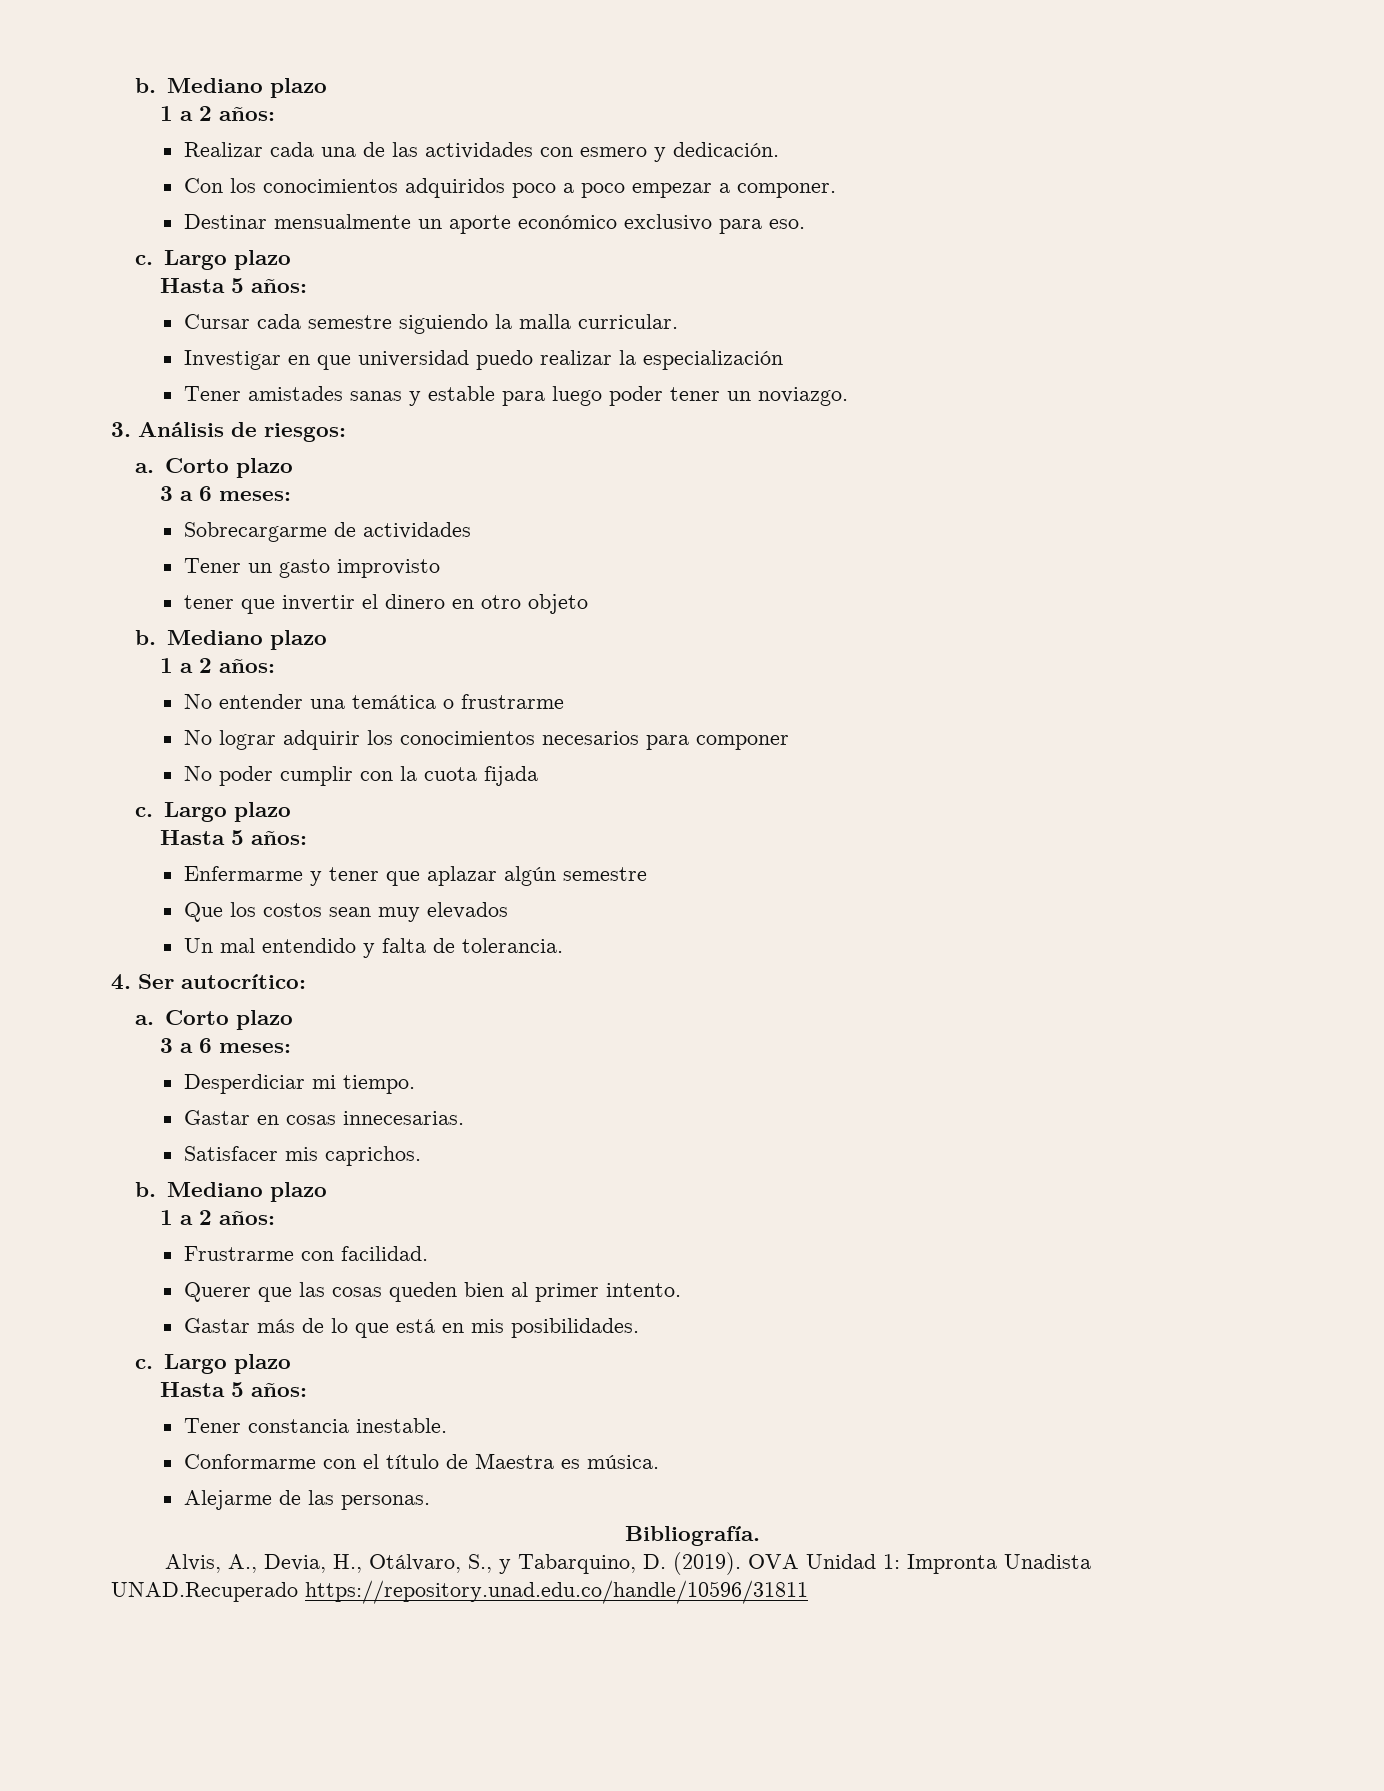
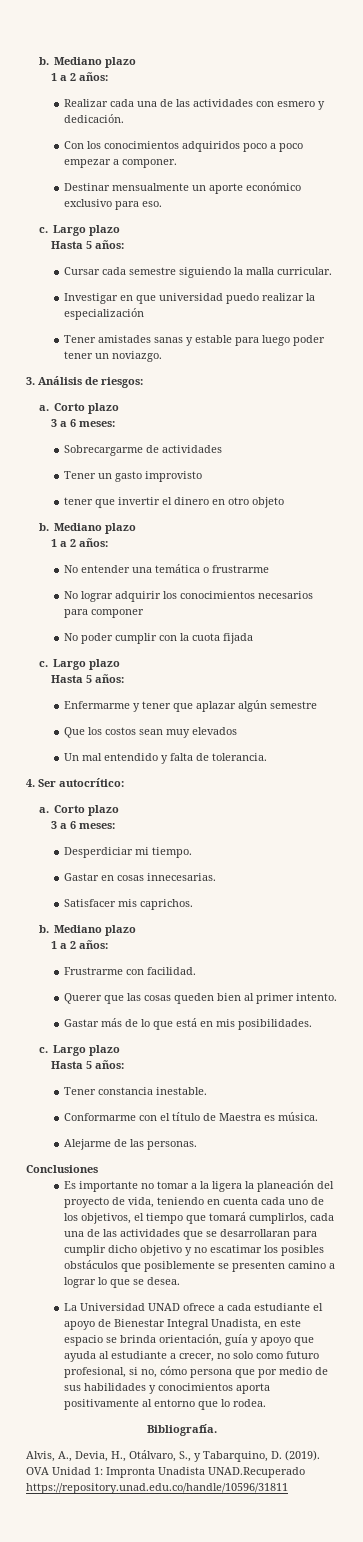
(430, 1502) none -> [26,1165,98,1173] [63,1180,334,1192] [63,1197,324,1208] [63,1212,334,1224] [63,1229,317,1240] [63,1245,324,1256] [63,1260,335,1272] [63,1277,180,1288] [63,1303,323,1311] [63,1319,301,1330] [63,1334,314,1346] [63,1351,319,1362] [63,1366,328,1378] [63,1383,270,1394] [63,1399,266,1410] // Conclusiones // Es importante no tomar a la ligera la planeación del proyecto de vida, teniendo en cuenta cada uno de los objetivos, el tiempo que tomará cumplirlos, cada una de las actividades que se desarrollaran para cumplir dicho objetivo y no escatimar los posibles obstáculos que posiblemente se presenten camino a lograr lo que se desea. // La Universidad UNAD ofrece a cada estudiante el apoyo de Bienestar Integral Unadista, en este espacio se brinda orientación, guía y apoyo que ayuda al estudiante a crecer, no solo como futuro profesional, si no, cómo persona que por medio de sus habilidades y conocimientos aporta positivamente al entorno que lo rodea.

